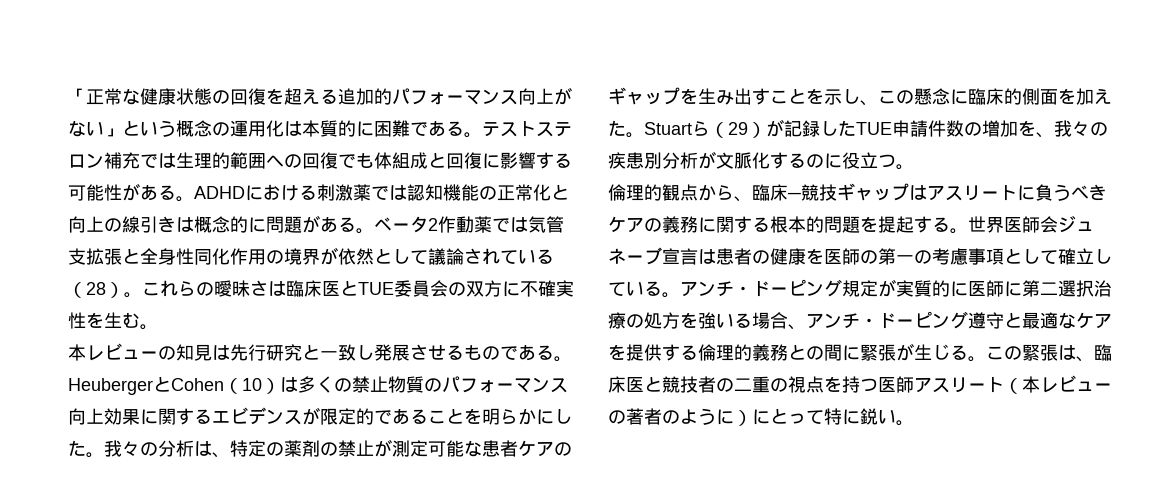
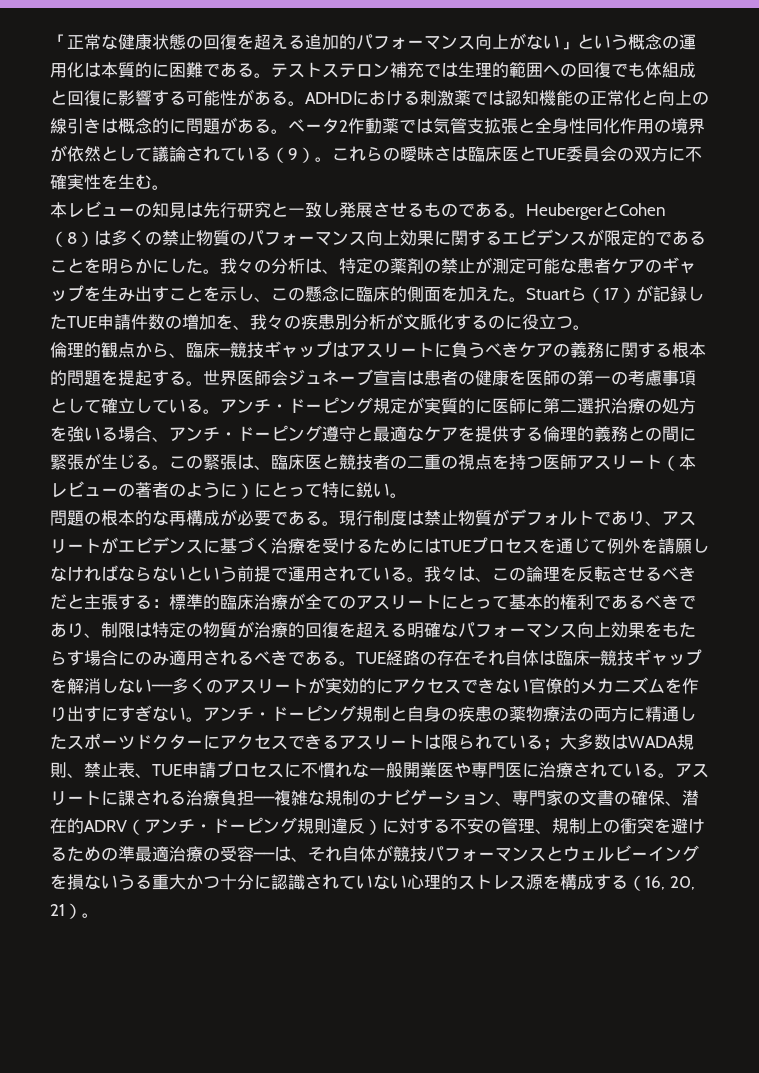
[86,282,106,295] 28 -> [288,148,298,160] 9
[242,378,262,391] 10 -> [67,232,77,244] 8
[728,122,748,135] 29 -> [604,288,619,300] 17
(914, 423) none -> [50,509,696,526] [50,537,709,554] [50,565,696,582] [50,593,696,610] [50,621,696,638] [50,649,702,666] [50,677,699,694] [50,705,696,722] [50,733,694,751] [50,761,709,778] [50,789,699,806] [50,817,705,835] [50,845,699,862] [50,874,695,891] [50,903,99,919] // 問題の根本的な再構成が必要である。現行制度は禁止物質がデフォルトであり、アスリートがエビデンスに基づく治療を受けるためにはTUEプロセスを通じて例外を請願しなければならないという前提で運用されている。我々は、この論理を反転させるべきだと主張する：標準的臨床治療が全てのアスリートにとって基本的権利であるべきであり、制限は特定の物質が治療的回復を超える明確なパフォーマンス向上効果をもたらす場合にのみ適用されるべきである。TUE経路の存在それ自体は臨床─競技ギャップを解消しない──多くのアスリートが実効的にアクセスできない官僚的メカニズムを作り出すにすぎない。アンチ・ドーピング規制と自身の疾患の薬物療法の両方に精通したスポーツドクターにアクセスできるアスリートは限られている；大多数はWADA規則、禁止表、TUE申請プロセスに不慣れな一般開業医や専門医に治療されている。アスリートに課される治療負担──複雑な規制のナビゲーション、専門家の文書の確保、潜在的ADRV（アンチ・ドーピング規則違反）に対する不安の管理、規制上の衝突を避けるための準最適治療の受容──は、それ自体が競技パフォーマンスとウェルビーイングを損ないうる重大かつ十分に認識されていない心理的ストレス源を構成する（16, 20, 21）。

